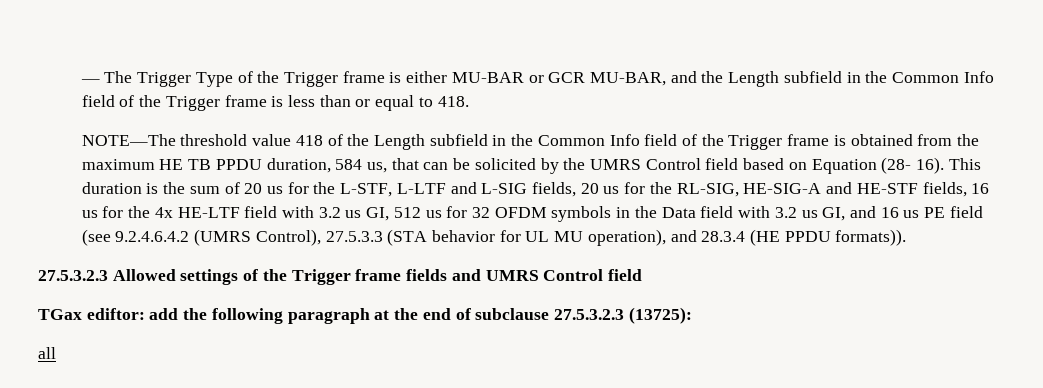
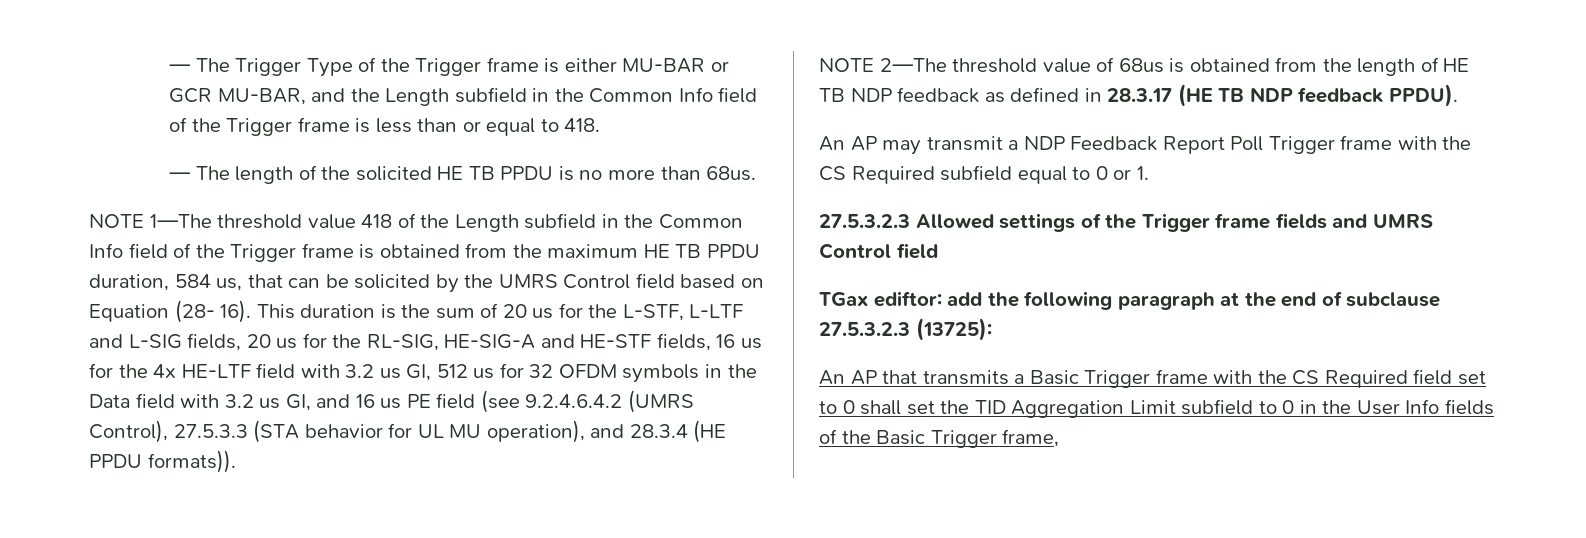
[81,134,176,146] NOTE—The -> [169,165,757,184] [89,214,212,228] — The length of the solicited HE TB PPDU is no more than 68us. // NOTE 1—The
(907, 237) none -> [819,57,1470,76] [819,84,1458,107] [819,135,1472,155] [819,165,1149,184] // NOTE 2—The threshold value of 68us is obtained from the length of HE TB NDP feedback as defined in 28.3.17 (HE TB NDP feedback PPDU). // An AP may transmit a NDP Feedback Report Poll Trigger frame with the CS Required subfield equal to 0 or 1.
[38,347,56,359] all -> [819,369,1486,388] [819,399,1495,418] [819,429,1060,448] An AP that transmits a Basic Trigger frame with the CS Required field set to 0 shall set the TID Aggregation Limit subfield to 0 in the User Info fields of the Basic Trigger frame,

